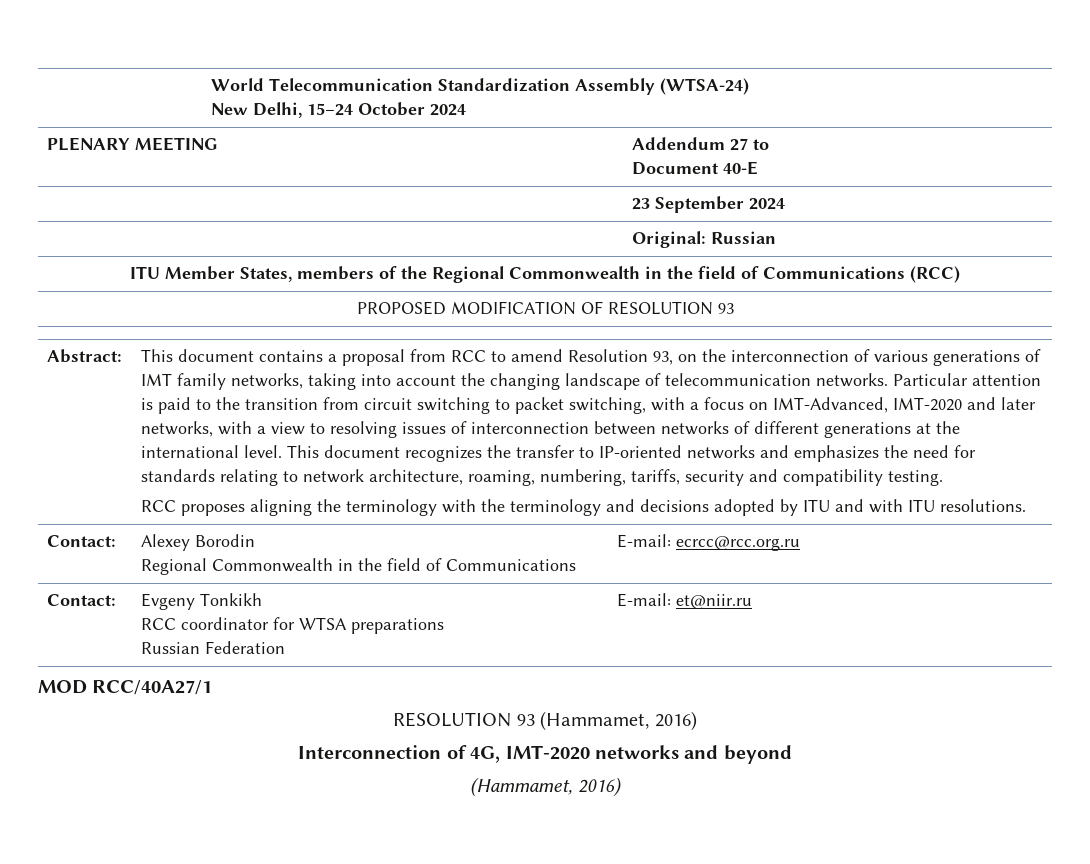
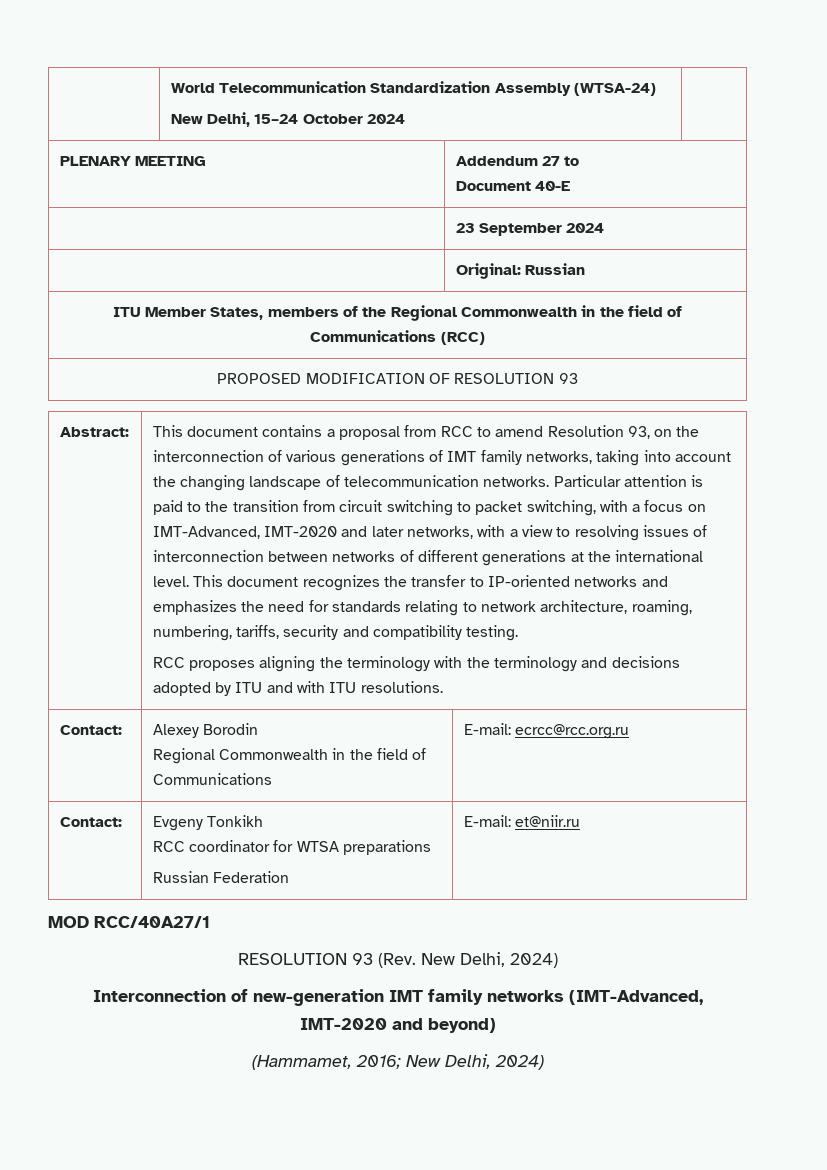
[540,711,697,731] [298,745,792,764] [470,777,622,797] (Hammamet, 2016) // Interconnection of 4G, IMT-2020 networks and beyond // (Hammamet, 2016) -> [377,952,558,968] [92,989,703,1006] [299,1018,496,1033] [251,1054,544,1070] (Rev. New Delhi, 2024) // Interconnection of new-generation IMT family networks (IMT-Advanced, IMT-2020 and beyond) // (Hammamet, 2016; New Delhi, 2024)

